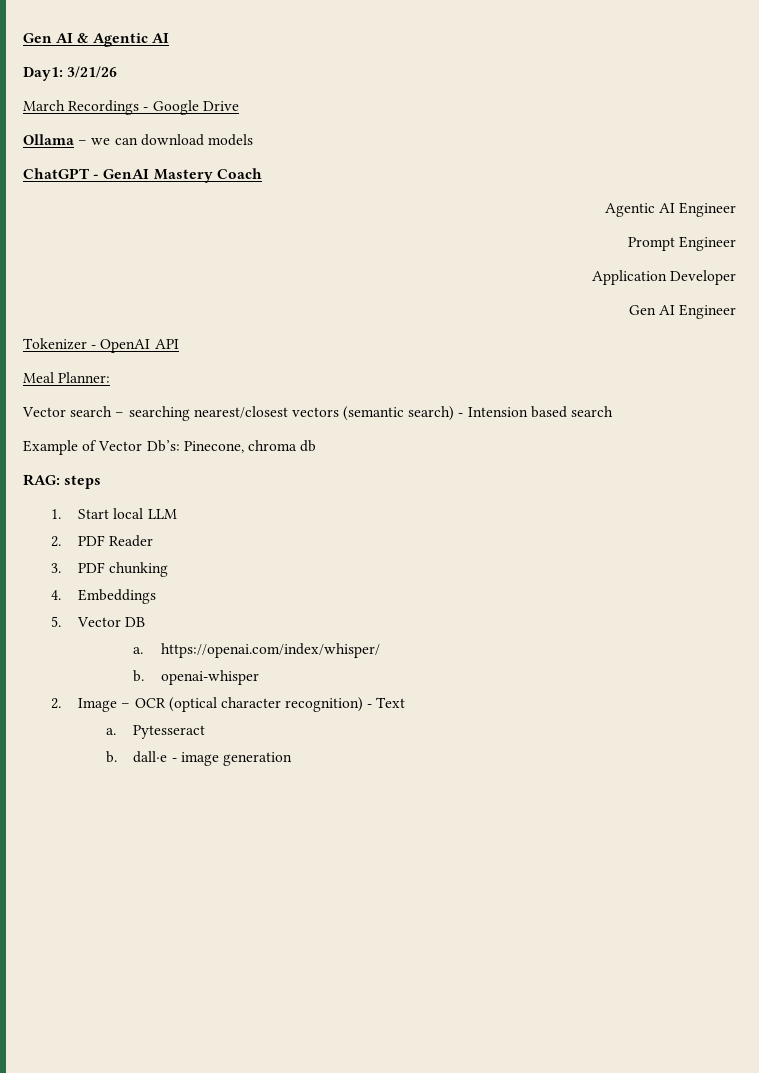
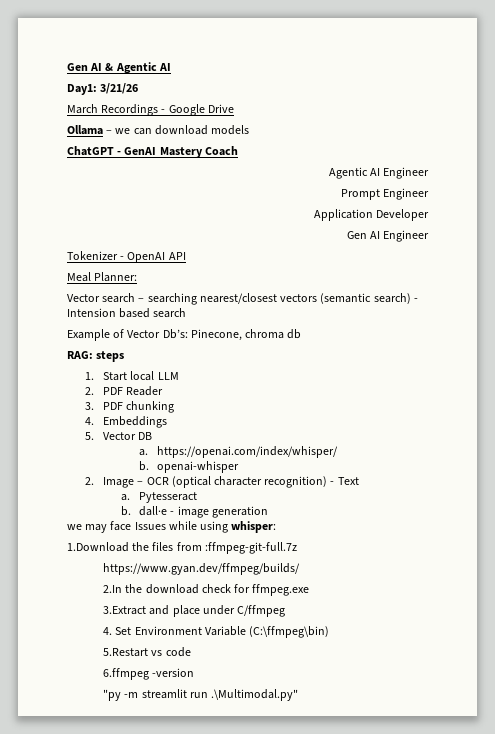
(292, 759) none -> [67,521,277,533] [67,542,297,554] [103,563,301,575] [103,584,310,596] [103,605,285,617] [103,626,329,638] [103,647,191,657] [103,668,195,680] [103,689,298,701] // we may face Issues while using whisper: // 1.Download the files from :ffmpeg-git-full.7z // https://www.gyan.dev/ffmpeg/builds/ // 2.In the download check for ffmpeg.exe // 3.Extract and place under C/ffmpeg // 4. Set Environment Variable (C:\ffmpeg\bin) // 5.Restart vs code // 6.ffmpeg -version // "py -m streamlit run .\Multimodal.py"

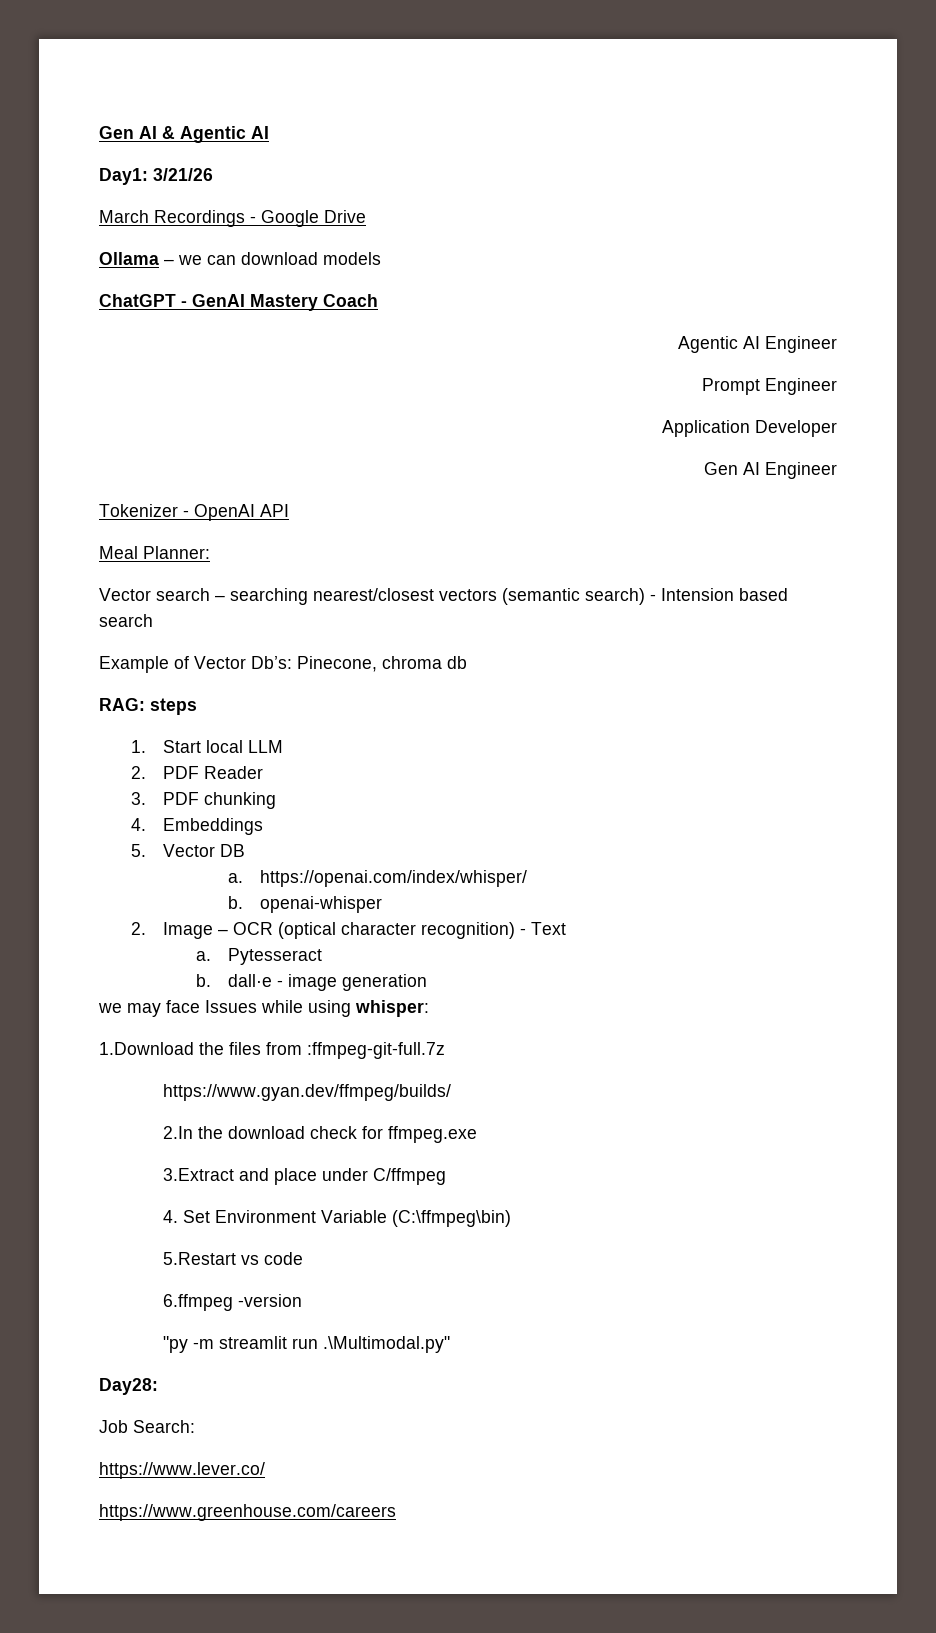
(298, 695) none -> [99,1378,158,1395] [99,1420,195,1433] [99,1462,265,1479] [99,1504,396,1521] // Day28: // Job Search: // https://www.lever.co/ // https://www.greenhouse.com/careers

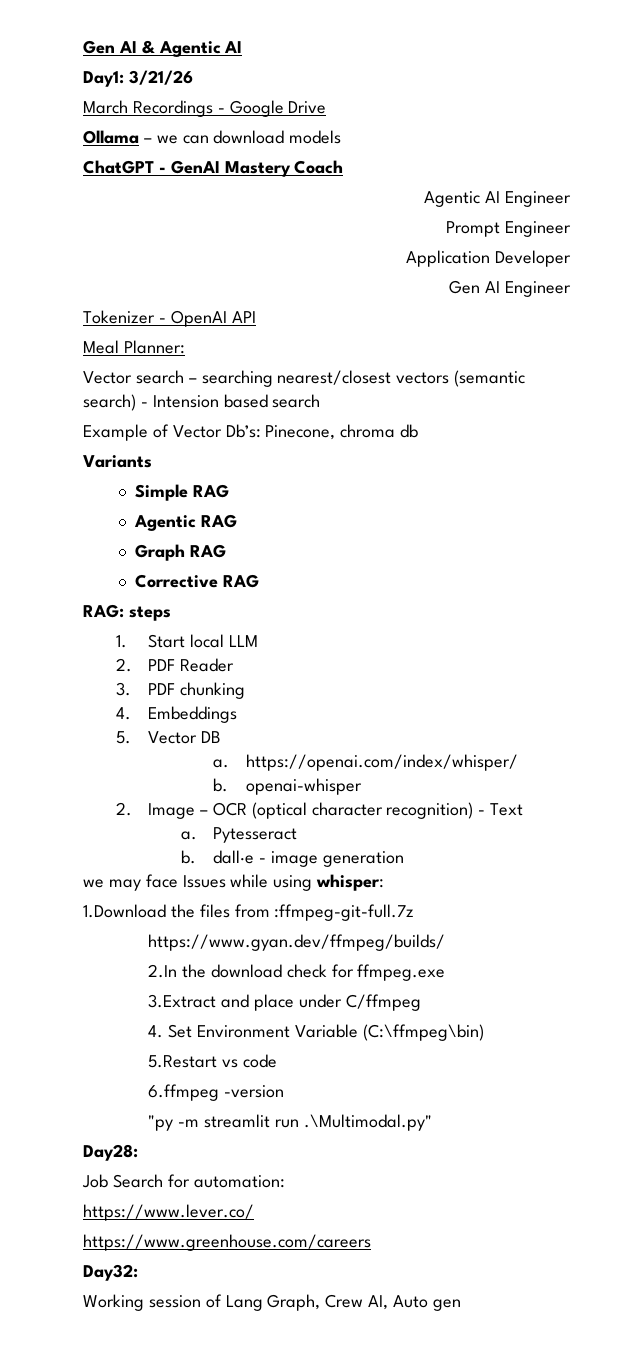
(467, 662) none -> [83,455,152,468] [135,484,230,501] [134,514,238,531] [135,544,227,561] [135,574,260,588] // Variants // Simple RAG // Agentic RAG // Graph RAG // Corrective RAG
[133,1420,195,1433] Search: -> [112,1174,285,1188] Search for automation:
(396, 1512) none -> [83,1264,138,1281] [83,1294,461,1311] // Day32: // Working session of Lang Graph, Crew AI, Auto gen

